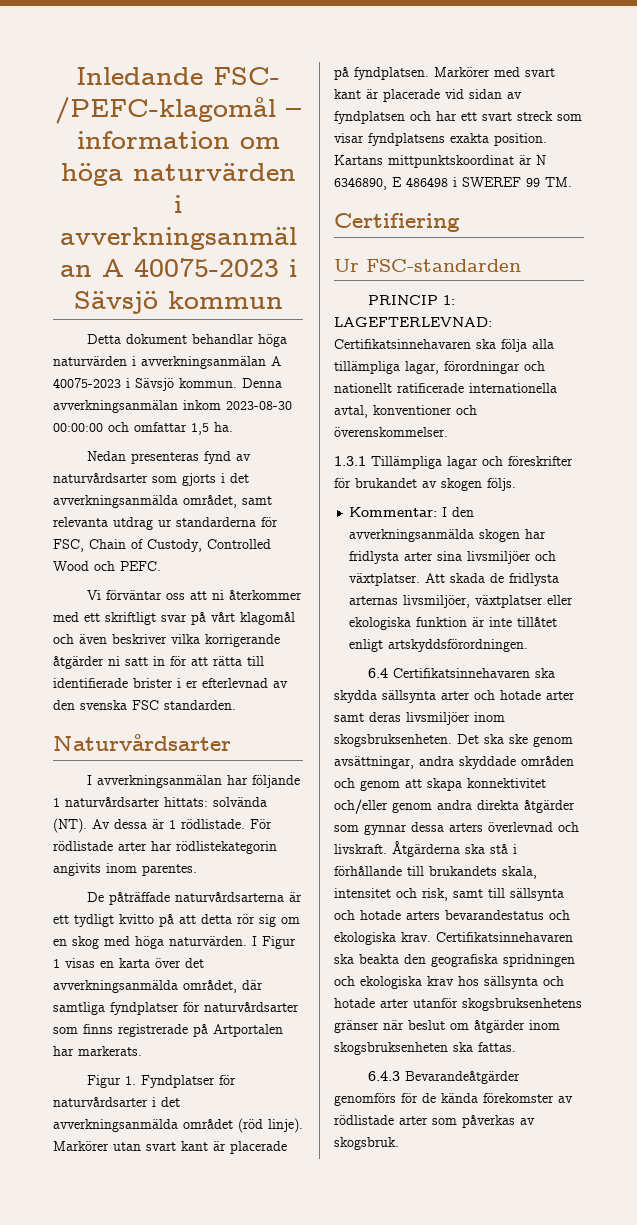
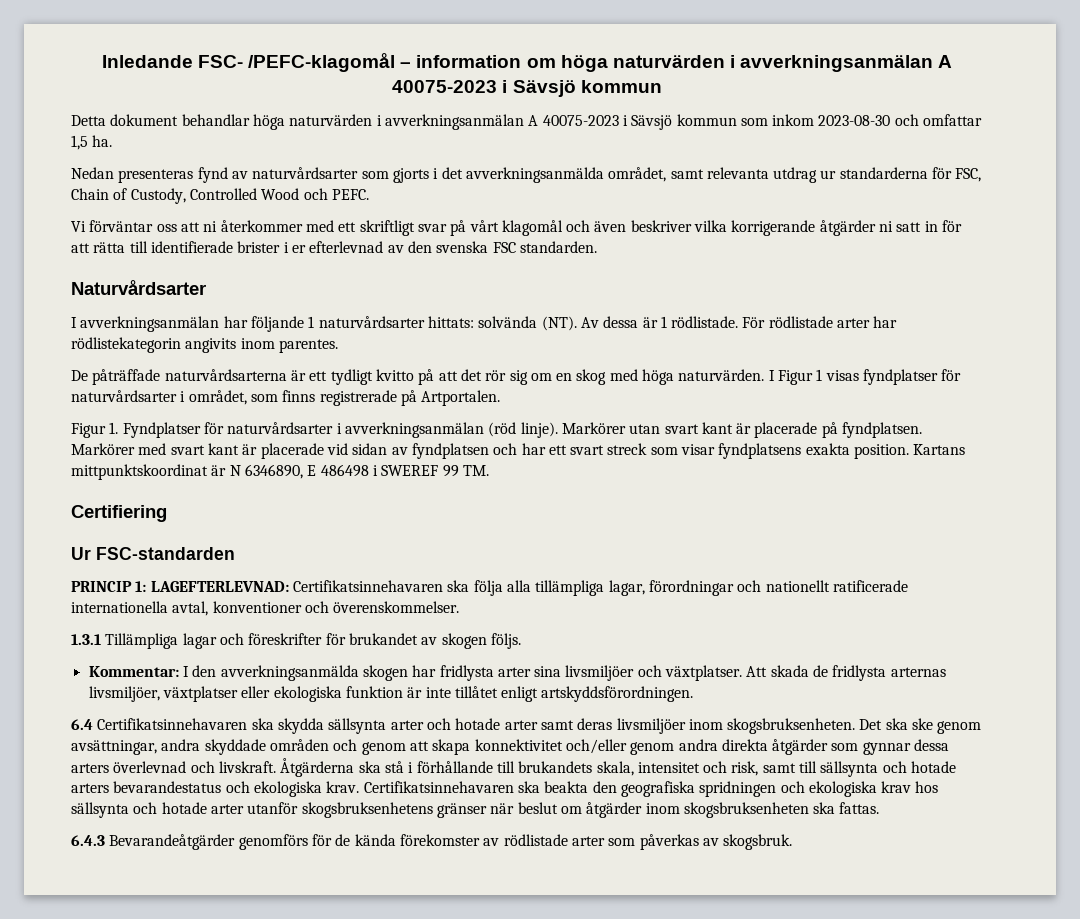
[179,378,282,388] [53,400,178,413] kommun. Denna avverkningsanmälan -> [676,114,768,126] kommun som
[53,423,103,432] 00:00:00 -> (891, 120) none
[201,914,232,924] detta -> [460,369,482,381] det
[100,958,204,968] [53,980,263,993] [53,1002,105,1015] en karta över det avverkningsanmälda området, där samtliga -> (859, 375) none
(299, 1007) none -> [180,390,247,405] i området,
[213,1024,283,1037] [53,1046,142,1056] Artportalen har markerats. -> [421,390,501,406] Artportalen.
[161,1097,180,1107] [53,1119,233,1132] det avverkningsanmälda området -> [344,422,484,438] avverkningsanmälan

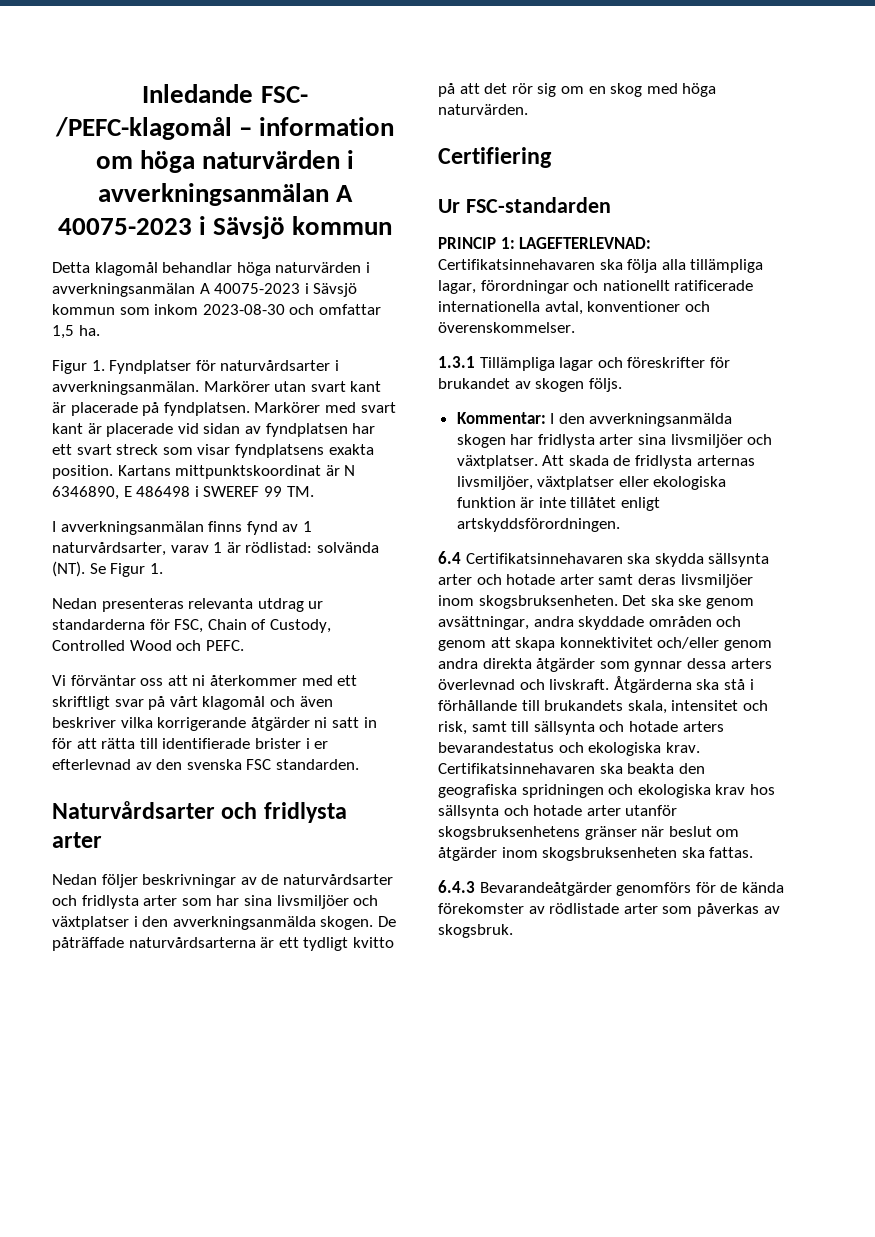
[110,114,179,126] dokument -> [94,262,158,276] klagomål
[71,167,704,183] Nedan presenteras fynd av naturvårdsarter som gjorts i det avverkningsanmälda området, samt -> [52,360,339,374] [52,381,382,395] [52,402,396,416] [52,423,376,437] [52,444,374,458] [52,465,356,479] [52,486,314,500] [52,521,312,535] [52,542,379,556] [52,561,163,577] [52,598,184,612] Figur 1. Fyndplatser för naturvårdsarter i avverkningsanmälan. Markörer utan svart kant är placerade på fyndplatsen. Markörer med svart kant är placerade vid sidan av fyndplatsen har ett svart streck som visar fyndplatsens exakta position. Kartans mittpunktskoordinat är N 6346890, E 486498 i SWEREF 99 TM. // I avverkningsanmälan finns fynd av 1 naturvårdsarter, varav 1 är rödlistad: solvända (NT). Se Figur 1. // Nedan presenteras
[71,316,898,332] [71,337,338,353] // I avverkningsanmälan har följande 1 naturvårdsarter hittats: solvända (NT). Av dessa är 1 rödlistade. För rödlistade arter har rödlistekategorin angivits inom parentes. // -> [221,802,347,823] [52,832,102,848] [52,874,393,888] [52,895,379,909] [52,916,374,930] och fridlysta arter // Nedan följer beskrivningar av de naturvårdsarter och fridlysta arter som har sina livsmiljöer och växtplatser i den avverkningsanmälda skogen.
[768,369,962,385] [71,390,501,406] [71,422,923,438] [71,443,966,459] [71,464,489,480] I Figur 1 visas fyndplatser för naturvårdsarter i området, som finns registrerade på Artportalen. // Figur 1. Fyndplatser för naturvårdsarter i avverkningsanmälan (röd linje). Markörer utan svart kant är placerade på fyndplatsen. Markörer med svart kant är placerade vid sidan av fyndplatsen och har ett svart streck som visar fyndplatsens exakta position. Kartans mittpunktskoordinat är N 6346890, E 486498 i SWEREF 99 TM. -> (528, 109) none

